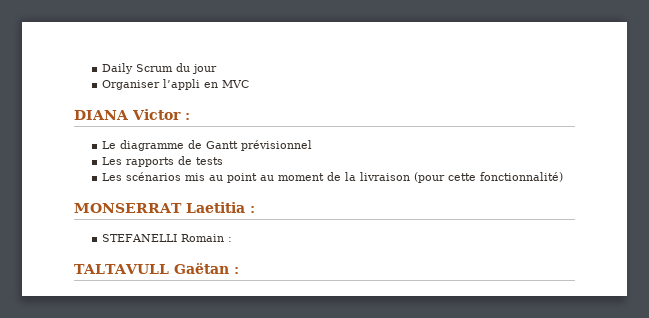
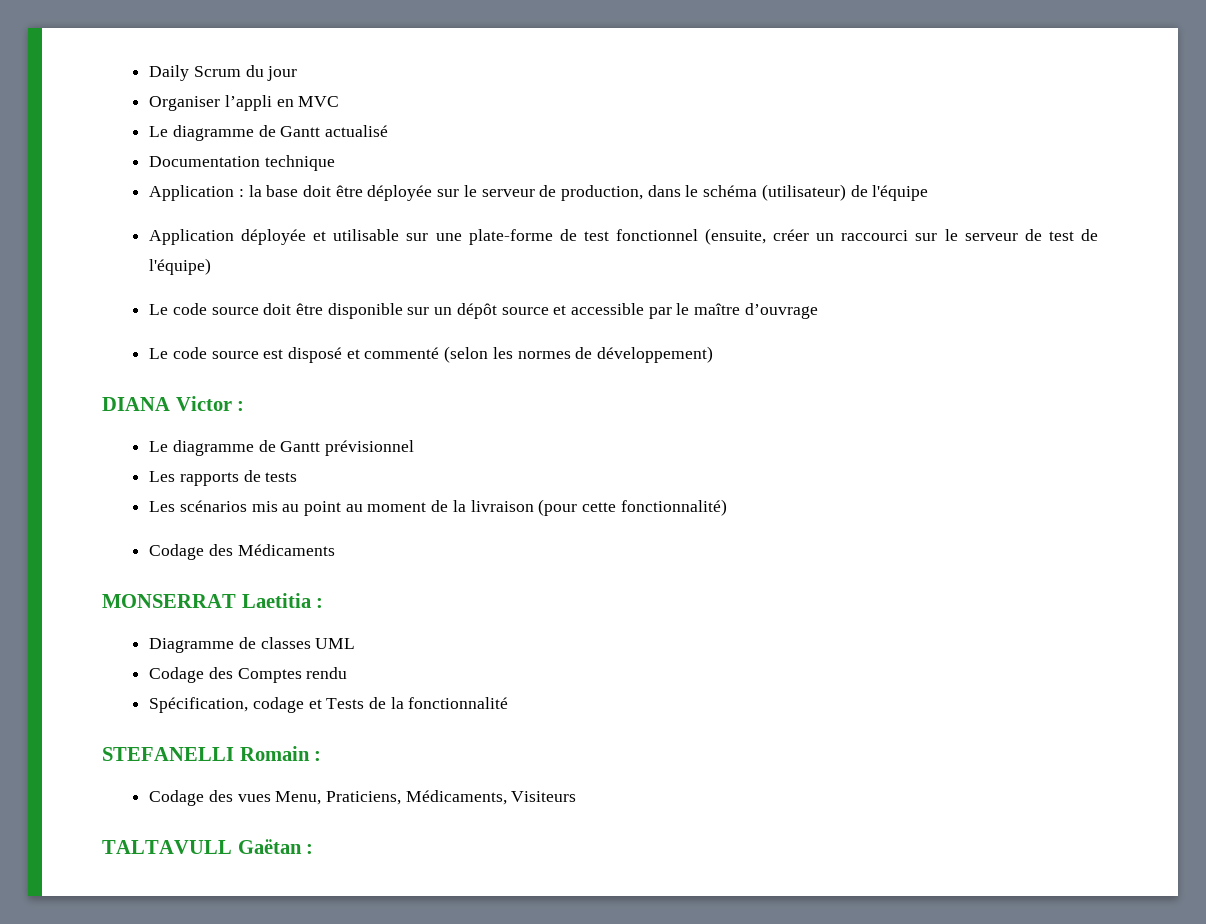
(249, 84) none -> [149,125,388,141] [149,155,335,171] [149,184,929,201] [149,228,1099,245] [149,258,212,275] [149,303,818,319] [149,346,714,363] // Le diagramme de Gantt actualisé // Documentation technique // Application : la base doit être déployée sur le serveur de production, dans le schéma (utilisateur) de l'équipe // Application déployée et utilisable sur une plate-forme de test fonctionnel (ensuite, créer un raccourci sur le serveur de test de l'équipe) // Le code source doit être disponible sur un dépôt source et accessible par le maître d’ouvrage // Le code source est disposé et commenté (selon les normes de développement)
(563, 177) none -> [149,544,335,560] // Codage des Médicaments
[101,234,232,242] STEFANELLI Romain : -> [149,637,356,653] [149,667,348,683] [149,697,509,713] [102,746,322,761] [149,790,577,806] Diagramme de classes UML // Codage des Comptes rendu // Spécification, codage et Tests de la fonctionnalité // STEFANELLI Romain : // Codage des vues Menu, Praticiens, Médicaments, Visiteurs

